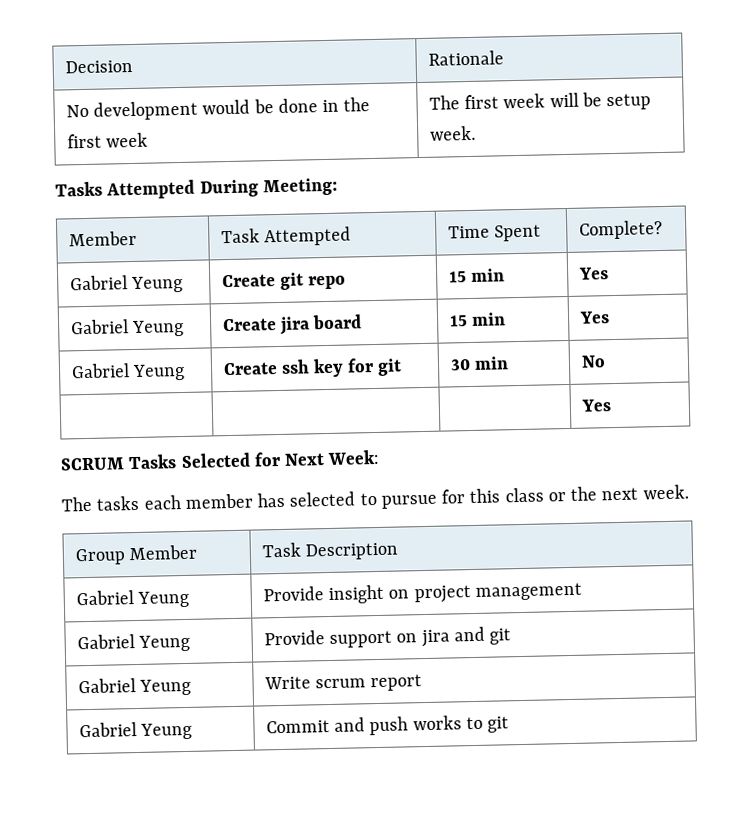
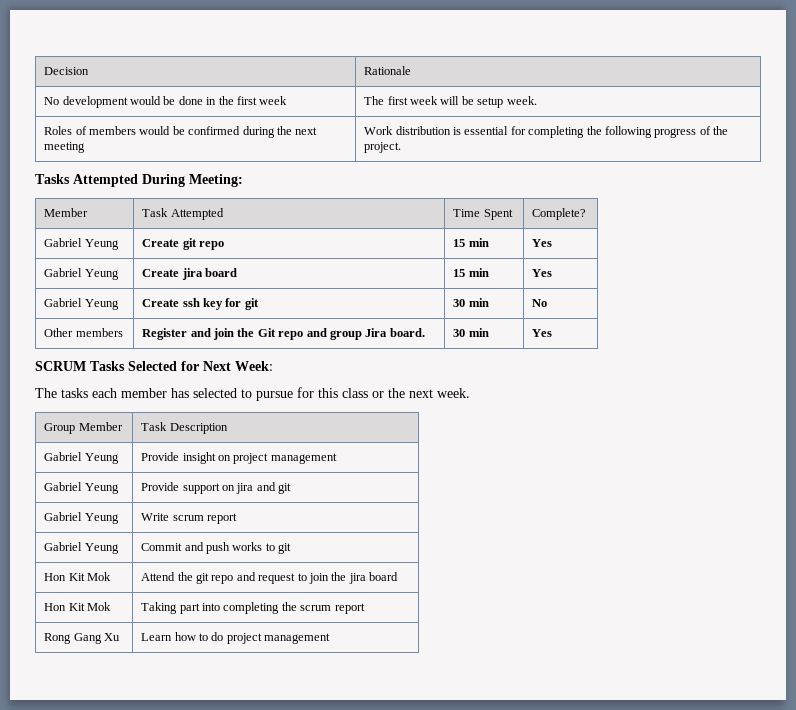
(476, 133) none -> [44,126,318,138] [44,142,86,153] [364,126,729,138] [364,142,402,153] // Roles of members would be confirmed during the next meeting | Work distribution is essential for completing the following progress of the project.
(606, 361) | | -> [44,328,123,337] [142,328,425,340] [453,328,489,337] Other members | Register and join the Git repo and group Jira board. | 30 min
(510, 724) none -> [44,572,112,581] [141,572,399,584] [44,602,112,611] [141,602,365,614] [44,633,121,644] [141,632,331,644] // Hon Kit Mok | Attend the git repo and request to join the jira board // Hon Kit Mok | Taking part into completing the scrum report // Rong Gang Xu | Learn how to do project management

